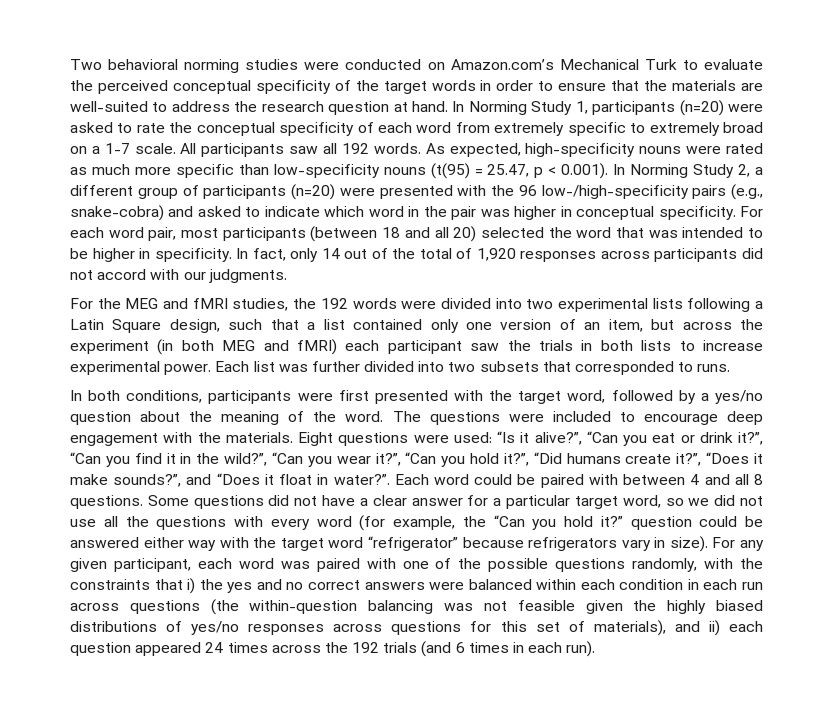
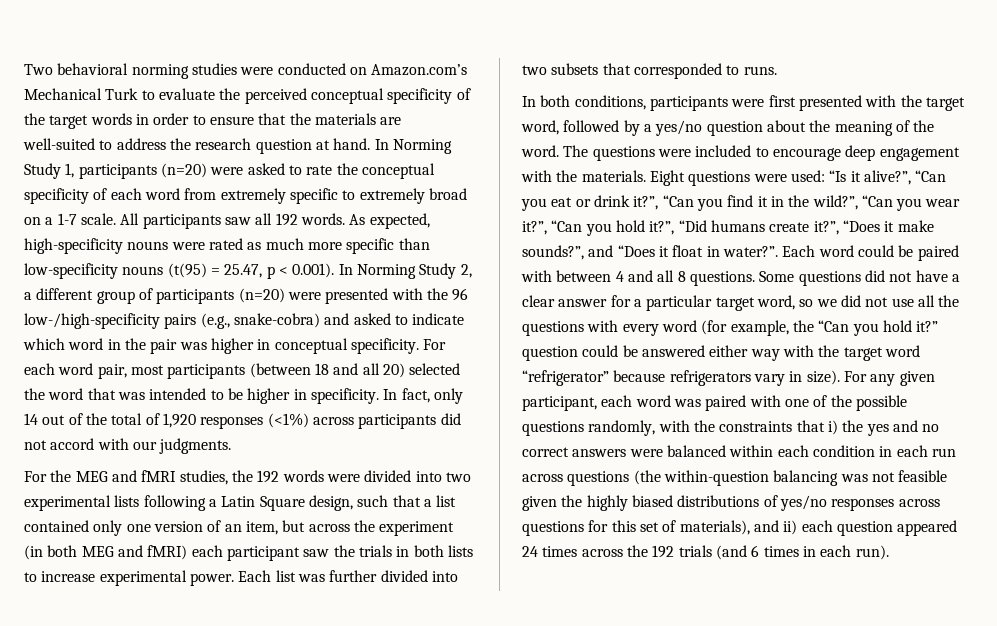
(597, 256) none -> [267,413,309,428] (<1%)

